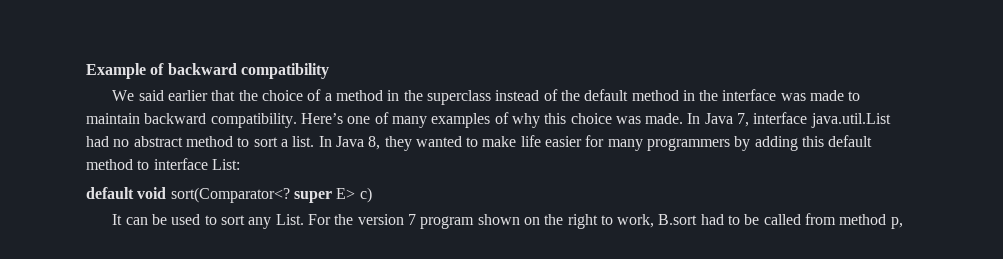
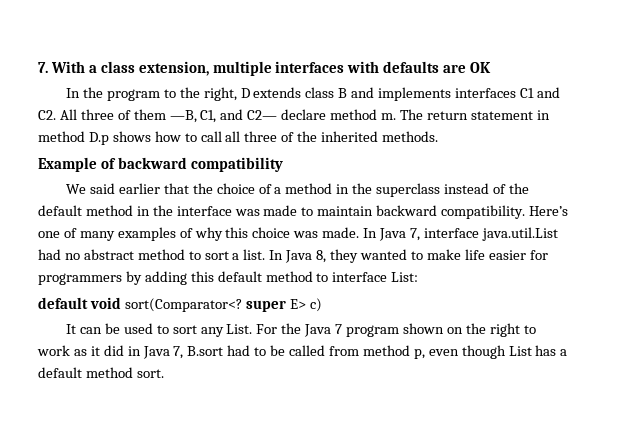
(86, 71) none -> [38,61,492,76] [66,87,560,101] [38,109,550,123] [38,131,439,145] 7. With a class extension, multiple interfaces with defaults are OK // In the program to the right, D extends class B and implements interfaces C1 and C2. All three of them —B, C1, and C2— declare method m. The return statement in method D.p shows how to call all three of the inherited methods. //
[607,139,643,151] many -> (548, 255) none
[357,214,404,225] version -> [304,324,332,337] Java
[617,214,655,228] work, -> [37,345,184,359] work as it did in Java 7,
(903, 223) none -> [428,345,568,359] [38,367,164,378] even though List has a default method sort.

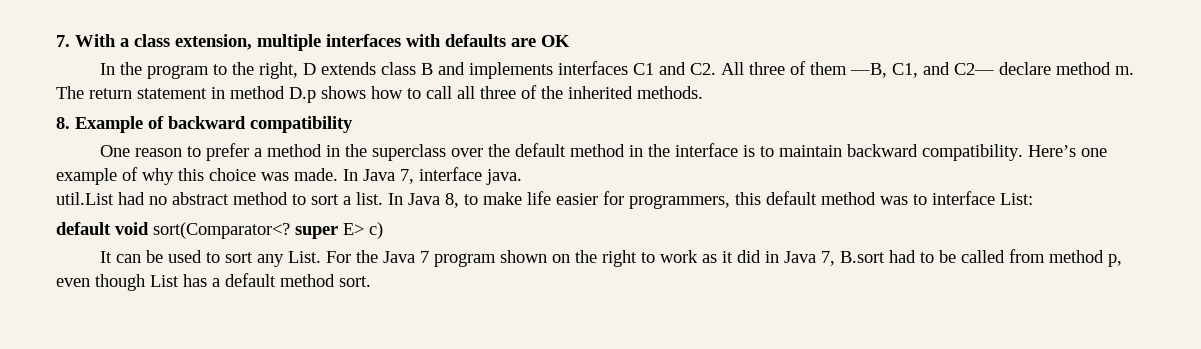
(439, 136) none -> [56,117,70,129] 8.
[66,183,272,194] We said earlier that the choice of -> [100,143,250,161] One reason to prefer
[443,183,506,194] instead of -> [451,148,484,157] over
[234,205,298,216] was made -> [743,145,756,157] is
[63,227,176,241] of many examples -> [56,168,117,185] example
[481,227,558,241] java.util.List -> [486,169,522,185] [56,192,114,205] java. // util.List
[330,249,407,263] they wanted -> (459, 200) none
[38,271,187,285] programmers by adding -> [629,195,730,209] programmers,
(313, 276) none -> [880,196,908,205] was

